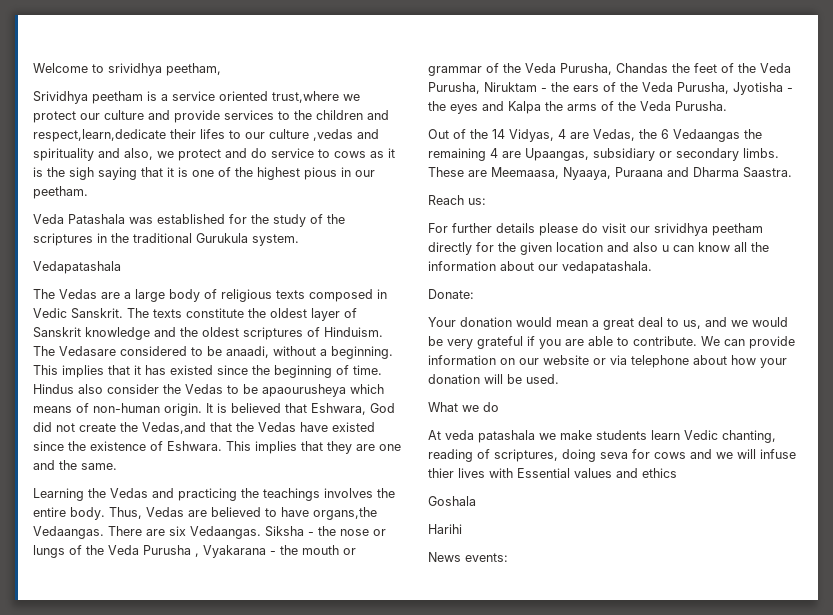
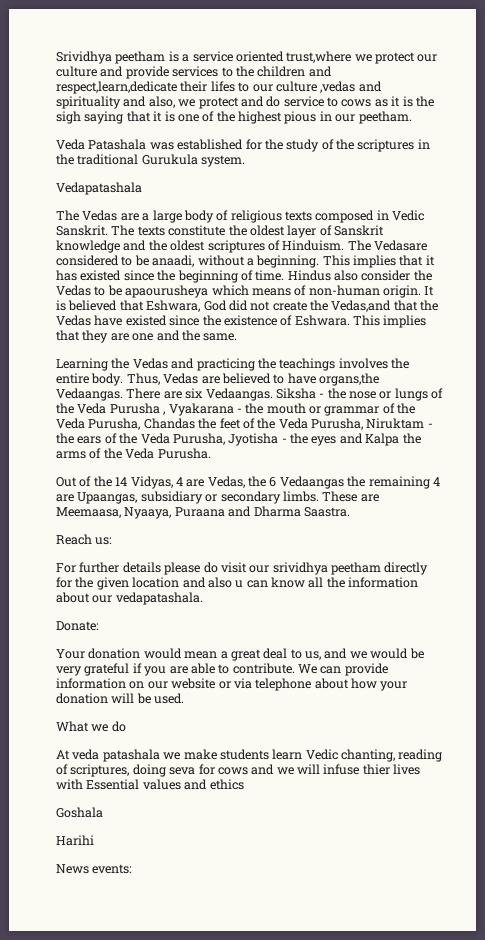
[33,63,221,76] Welcome to srividhya peetham, // -> (56, 57) none

